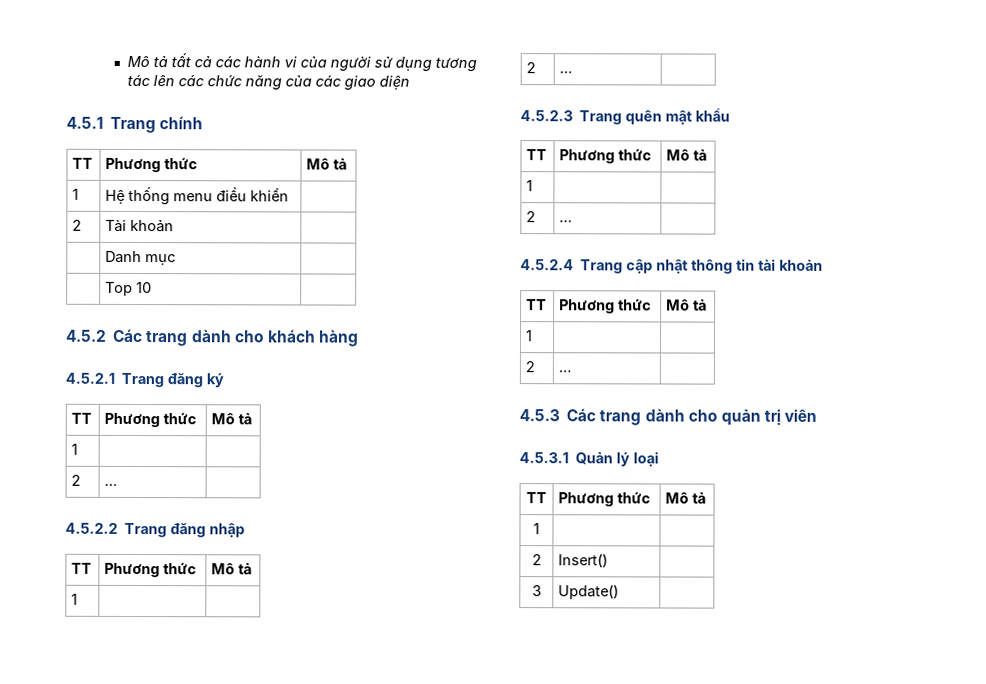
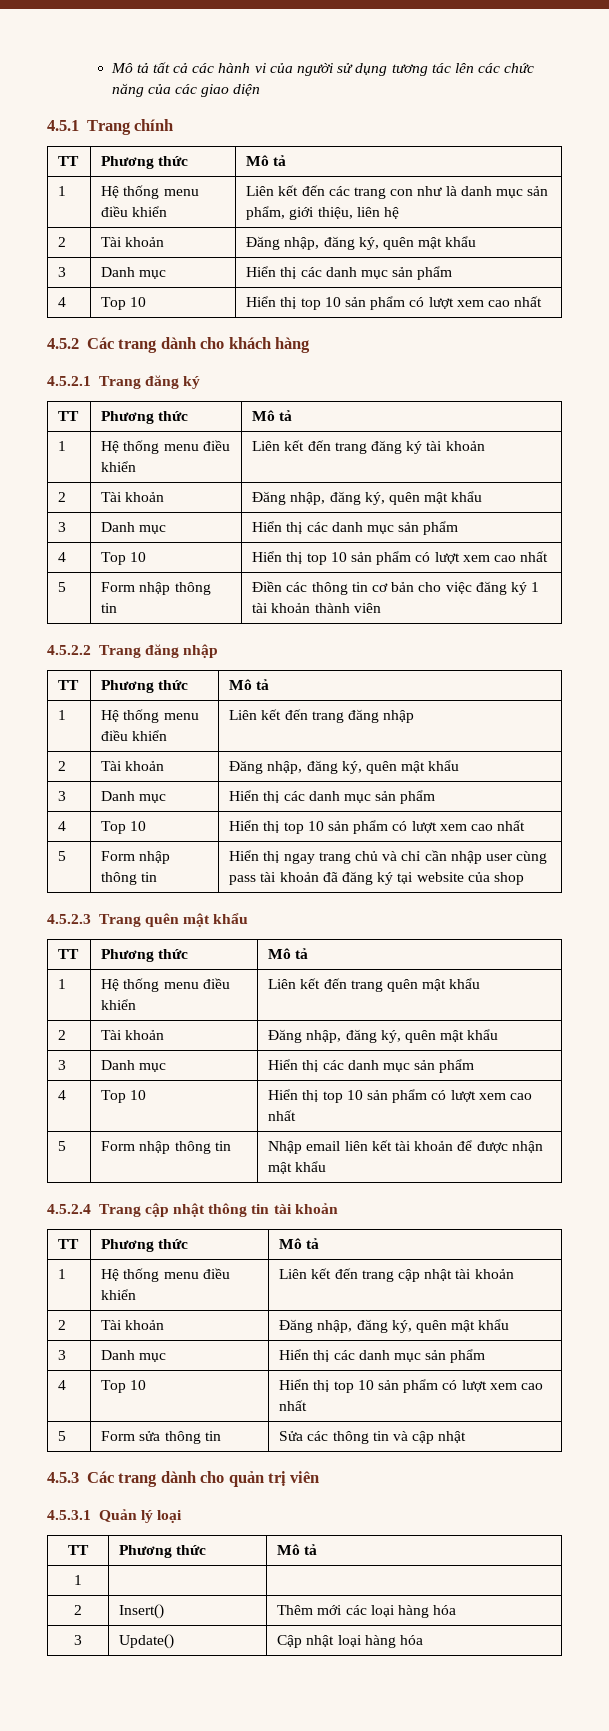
[72,219,83,231] [105,218,175,233] [105,250,177,266] [105,281,153,296] // 2 | Tài khoản | // | Danh mục | // | Top 10 | -> [246,185,549,199] [246,206,400,220] [58,237,67,247] [101,237,165,247] [246,236,477,250] [58,267,67,277] [101,267,167,279] [246,266,453,280] [58,297,67,307] [101,297,147,310] [246,296,543,310] Liên kết đến các trang con như là danh mục sản phẩm, giới thiệu, liên hệ // 2 | Tài khoản | Đăng nhập, đăng ký, quên mật khẩu // 3 | Danh mục | Hiển thị các danh mục sản phẩm // 4 | Top 10 | Hiển thị top 10 sản phẩm có lượt xem cao nhất
[71,474,82,486] [104,483,119,486] | // 2 | … | -> [101,440,230,454] [101,461,137,472] [252,440,485,454] [58,492,67,502] [101,492,165,502] [252,491,483,505] [58,522,67,532] [101,522,167,534] [252,521,459,535] [58,552,67,562] [101,552,147,565] [252,551,549,565] [58,582,67,592] [101,582,211,595] [101,603,118,613] [252,581,540,595] [252,603,381,613] Hệ thống menu điều khiển | Liên kết đến trang đăng ký tài khoản // 2 | Tài khoản | Đăng nhập, đăng ký, quên mật khẩu // 3 | Danh mục | Hiển thị các danh mục sản phẩm // 4 | Top 10 | Hiển thị top 10 sản phẩm có lượt xem cao nhất // 5 | Form nhập thông tin | Điền các thông tin cơ bản cho việc đăng ký 1 tài khoản thành viên
[526,62,537,74] [559,71,574,74] | // 2 | … | -> [101,709,199,723] [101,730,168,741] [229,709,415,723] [58,761,67,771] [101,761,165,771] [229,760,460,774] [58,791,67,801] [101,791,167,803] [229,790,436,804] [58,821,67,831] [101,821,147,834] [229,820,526,834] [58,851,67,861] [101,851,171,864] [101,872,158,885] [229,850,548,864] [229,871,524,885] Hệ thống menu điều khiển | Liên kết đến trang đăng nhập // 2 | Tài khoản | Đăng nhập, đăng ký, quên mật khẩu // 3 | Danh mục | Hiển thị các danh mục sản phẩm // 4 | Top 10 | Hiển thị top 10 sản phẩm có lượt xem cao nhất // 5 | Form nhập thông tin | Hiển thị ngay trang chủ và chỉ cần nhập user cùng pass tài khoản đã đăng ký tại website của shop
[526,211,537,223] [559,220,574,223] | // 2 | … | -> [101,978,230,992] [101,999,137,1010] [268,978,481,992] [58,1030,67,1040] [101,1030,165,1040] [268,1029,499,1043] [58,1060,67,1070] [101,1060,167,1072] [268,1059,475,1073] [58,1090,67,1100] [101,1090,147,1103] [268,1089,532,1103] [268,1110,297,1121] [58,1141,67,1151] [101,1141,231,1154] [268,1140,543,1154] [268,1161,327,1174] Hệ thống menu điều khiển | Liên kết đến trang quên mật khẩu // 2 | Tài khoản | Đăng nhập, đăng ký, quên mật khẩu // 3 | Danh mục | Hiển thị các danh mục sản phẩm // 4 | Top 10 | Hiển thị top 10 sản phẩm có lượt xem cao nhất // 5 | Form nhập thông tin | Nhập email liên kết tài khoản để được nhận mật khẩu
[525,361,536,373] [558,370,573,373] | // 2 | … | -> [101,1268,230,1282] [101,1289,137,1300] [279,1268,514,1282] [58,1320,67,1330] [101,1320,165,1330] [279,1319,510,1333] [58,1350,67,1360] [101,1350,167,1362] [279,1349,486,1363] [58,1380,67,1390] [101,1380,147,1393] [279,1379,543,1393] [279,1400,308,1411] [58,1431,67,1441] [101,1431,221,1444] [279,1431,467,1444] Hệ thống menu điều khiển | Liên kết đến trang cập nhật tài khoản // 2 | Tài khoản | Đăng nhập, đăng ký, quên mật khẩu // 3 | Danh mục | Hiển thị các danh mục sản phẩm // 4 | Top 10 | Hiển thị top 10 sản phẩm có lượt xem cao nhất // 5 | Form sửa thông tin | Sửa các thông tin và cập nhật
[531,585,542,597] [558,584,620,600] // 3 | Update() | -> [277,1605,457,1618] [74,1635,82,1645] [119,1634,175,1649] [277,1635,424,1648] Thêm mới các loại hàng hóa // 3 | Update() | Cập nhật loại hàng hóa

